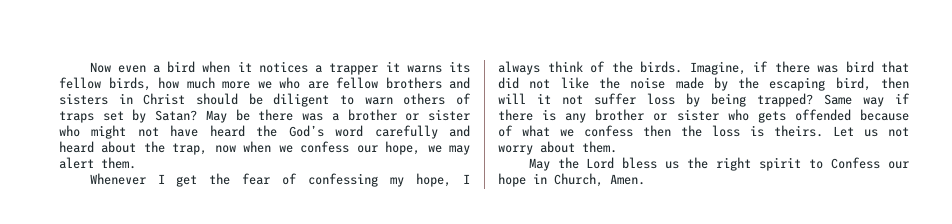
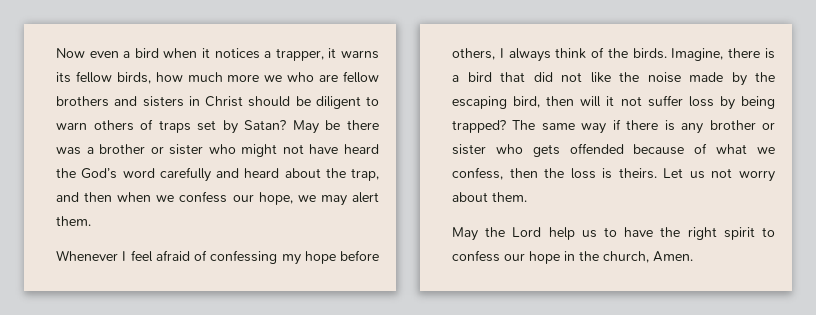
[329,63,379,75] trapper -> [275,48,324,61] trapper,
[214,145,236,153] now -> [56,192,113,202] and then
[176,173,452,187] get the fear of confessing my hope, -> [130,250,379,265] [452,48,495,60] feel afraid of confessing my hope before others,
[753,61,838,73] if there was -> [728,48,775,59] [452,75,459,82] there is a
[824,94,852,105] Same -> [512,120,575,131] The same
[584,125,633,137] confess -> [452,167,503,180] confess,
[622,157,680,169] bless us -> [548,227,654,240] help us to have
[831,157,881,169] Confess -> [452,250,500,262] confess
[554,173,603,187] Church, -> [579,251,649,263] the church,

